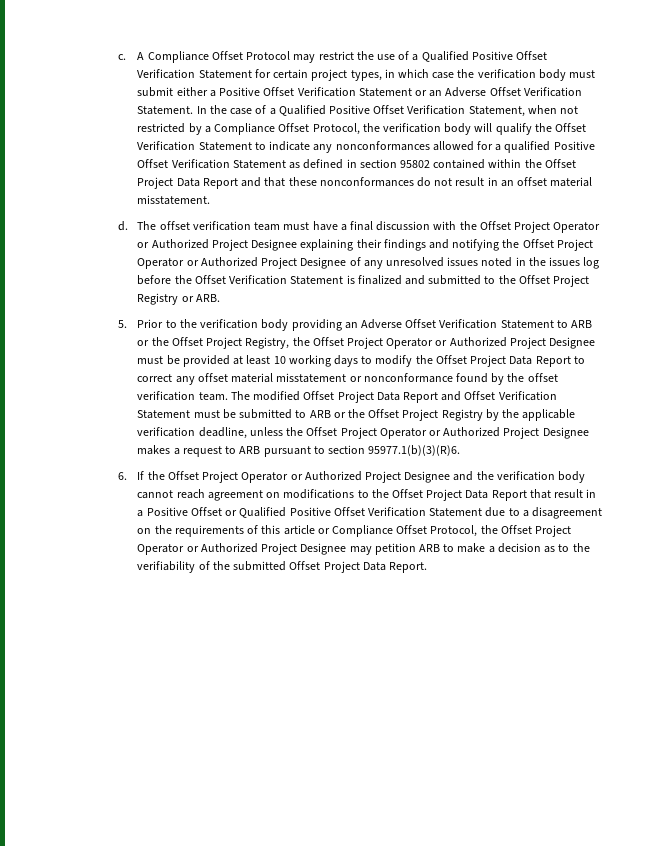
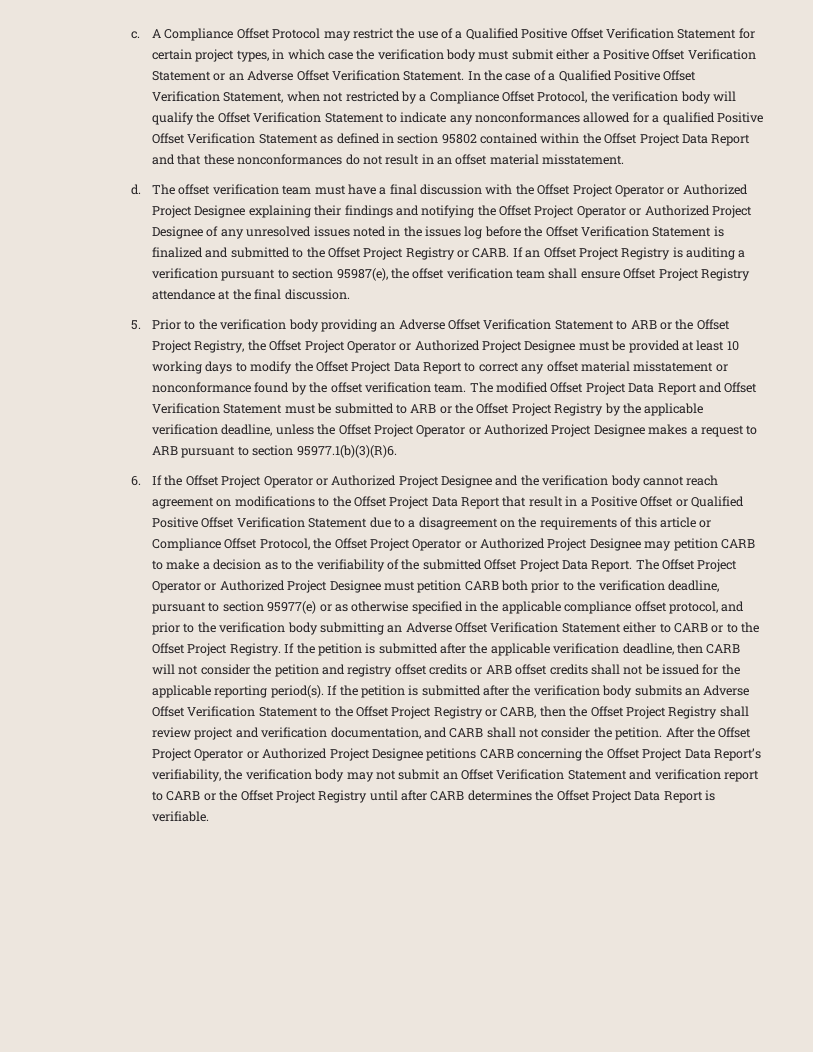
[195,294,220,302] ARB. -> [472,247,746,260] [152,268,750,281] [152,289,350,300] CARB. If an Offset Project Registry is auditing a verification pursuant to section 95987(e), the offset verification team shall ensure Offset Project Registry attendance at the final discussion.
[418,544,440,552] ARB -> [720,539,755,549] CARB
(427, 567) none -> [635,559,738,572] [152,580,719,593] [152,601,745,614] [152,622,760,635] [152,643,741,656] [152,664,740,677] [152,685,750,698] [152,706,749,719] [152,727,752,740] [152,748,761,761] [152,769,759,782] [152,790,716,803] [152,811,210,822] The Offset Project Operator or Authorized Project Designee must petition CARB both prior to the verification deadline, pursuant to section 95977(e) or as otherwise specified in the applicable compliance offset protocol, and prior to the verification body submitting an Adverse Offset Verification Statement either to CARB or to the Offset Project Registry. If the petition is submitted after the applicable verification deadline, then CARB will not consider the petition and registry offset credits or ARB offset credits shall not be issued for the applicable reporting period(s). If the petition is submitted after the verification body submits an Adverse Offset Verification Statement to the Offset Project Registry or CARB, then the Offset Project Registry shall review project and verification documentation, and CARB shall not consider the petition. After the Offset Project Operator or Authorized Project Designee petitions CARB concerning the Offset Project Data Report’s verifiability, the verification body may not submit an Offset Verification Statement and verification report to CARB or the Offset Project Registry until after CARB determines the Offset Project Data Report is verifiable.

